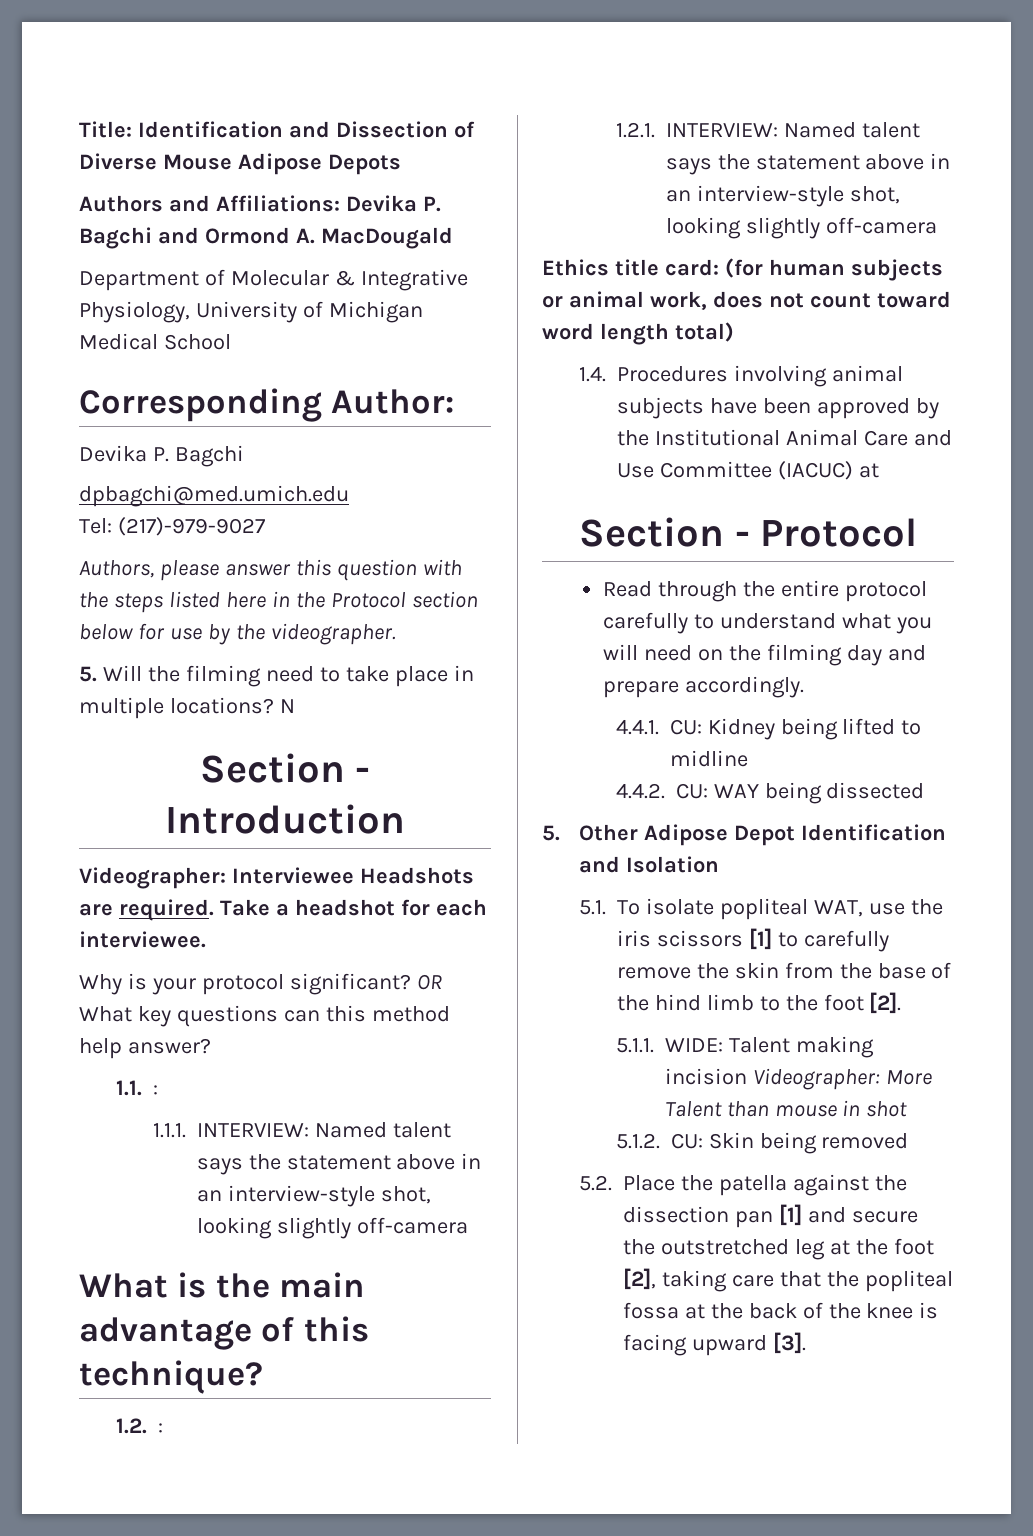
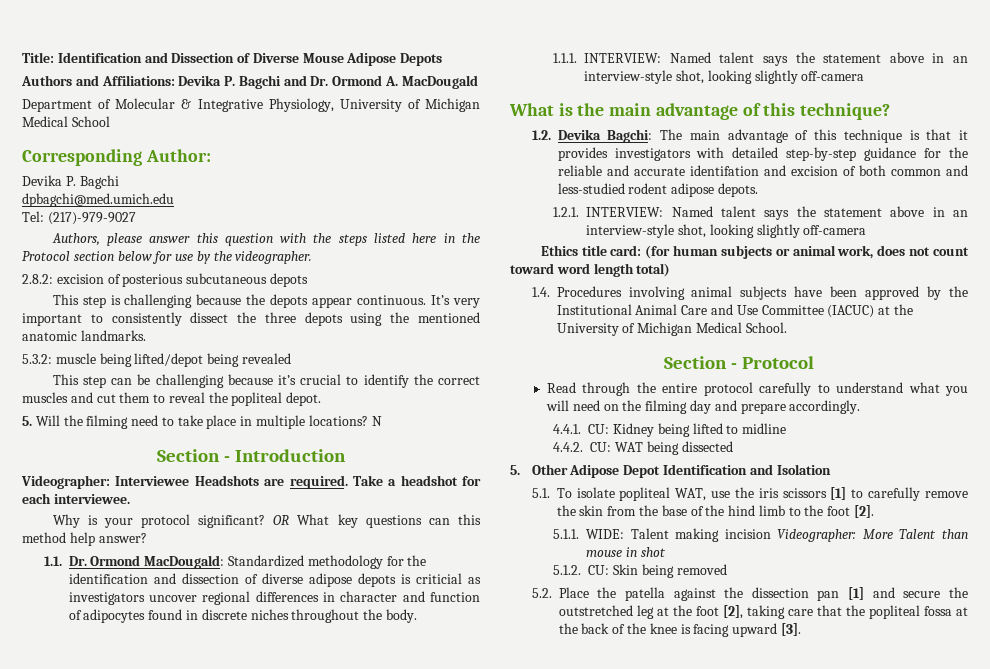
(199, 235) none -> [310,76,329,86] Dr.
(396, 634) none -> [22,273,308,287] [52,294,480,308] [22,312,480,326] [22,330,146,341] [22,353,291,367] [52,374,480,388] [22,392,322,406] // 2.8.2: excision of posterious subcutaneous depots // This step is challenging because the depots appear continuous. It’s very important to consistently dissect the three depots using the mentioned anatomic landmarks. // 5.3.2: muscle being lifted/depot being revealed // This step can be challenging because it’s crucial to identify the correct muscles and cut them to reveal the popliteal depot.
[152,1085,158,1095] : -> [68,555,427,569] [68,573,482,587] [68,591,480,605] [68,609,417,623] Dr. Ormond MacDougald: Standardized methodology for the identification and dissection of diverse adipose depots is criticial as investigators uncover regional differences in character and function of adipocytes found in discrete niches throughout the body.
[157,1423,163,1433] : -> [557,129,968,143] [557,147,968,161] [557,165,968,176] [557,183,758,197] Devika Bagchi: The main advantage of this technique is that it provides investigators with detailed step-by-step guidance for the reliable and accurate identifation and excision of both common and less-studied rodent adipose depots.
(879, 470) none -> [893,304,913,315] [556,322,787,336] the University of Michigan Medical School.
[713,784,759,798] WAY -> [615,442,644,452] WAT

